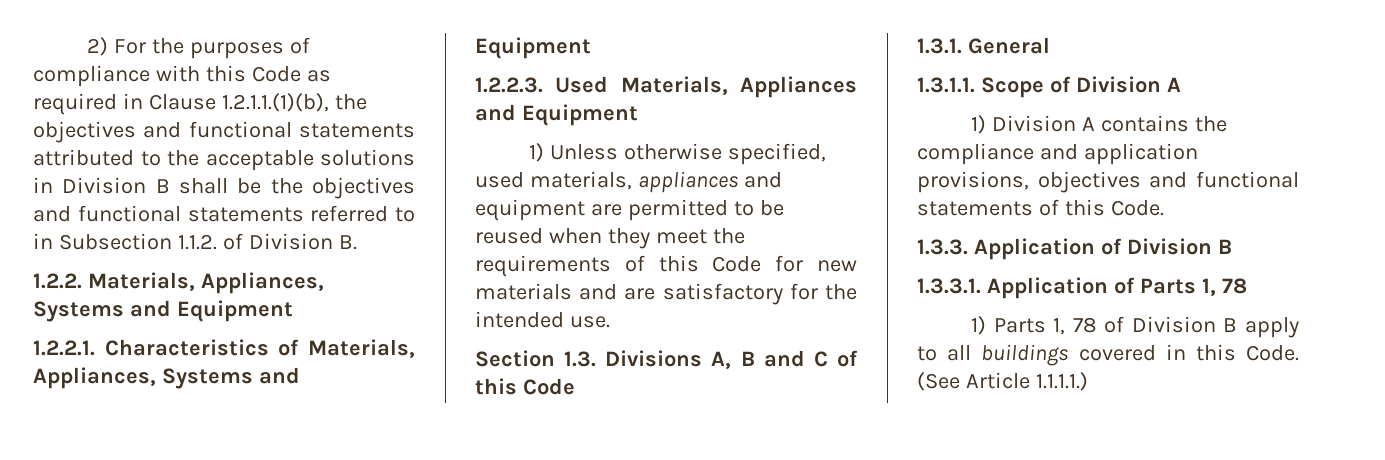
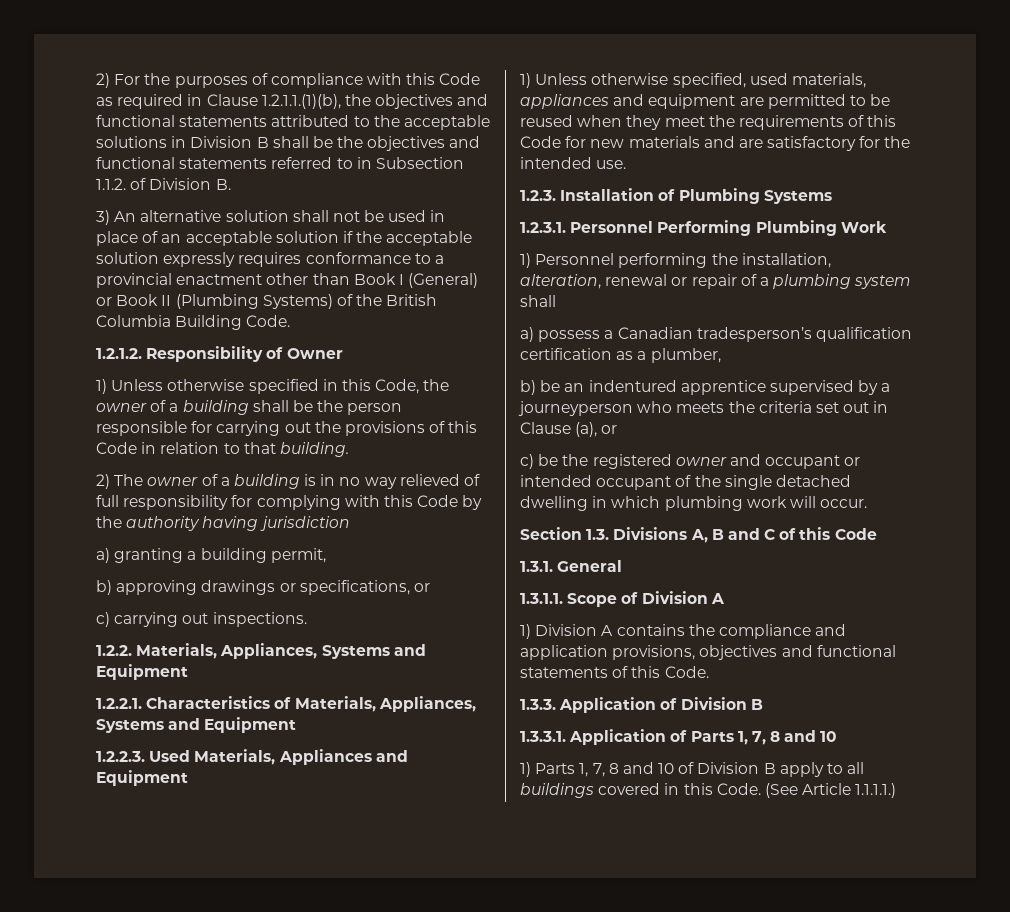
(357, 242) none -> [96,210,446,225] [96,231,473,246] [96,252,444,267] [96,273,479,288] [96,294,438,309] [96,315,291,330] [96,346,343,362] [96,379,450,394] [96,400,403,415] [96,421,478,436] [96,442,349,457] [96,474,481,489] [96,495,483,510] [96,516,350,531] [96,548,326,563] [96,580,430,595] [96,612,307,627] // 3) An alternative solution shall not be used in place of an acceptable solution if the acceptable solution expressly requires conformance to a provincial enactment other than Book I (General) or Book II (Plumbing Systems) of the British Columbia Building Code. // 1.2.1.2. Responsibility of Owner // 1) Unless otherwise specified in this Code, the owner of a building shall be the person responsible for carrying out the provisions of this Code in relation to that building. // 2) The owner of a building is in no way relieved of full responsibility for complying with this Code by the authority having jurisdiction // a) granting a building permit, // b) approving drawings or specifications, or // c) carrying out inspections.
(610, 322) none -> [520,188,832,204] [520,220,887,236] [520,253,831,268] [520,274,911,289] [520,295,556,307] [520,327,912,342] [520,348,721,363] [520,380,891,395] [518,401,889,416] [520,422,618,437] [520,454,861,469] [520,475,851,490] [520,496,868,511] // 1.2.3. Installation of Plumbing Systems // 1.2.3.1. Personnel Performing Plumbing Work // 1) Personnel performing the installation, alteration, renewal or repair of a plumbing system shall // a) possess a Canadian tradesperson’s qualification certification as a plumber, // b) be an indentured apprentice supervised by a journeyperson who meets the criteria set out in Clause (a), or // c) be the registered owner and occupant or intended occupant of the single detached dwelling in which plumbing work will occur.
[1221,278,1247,294] 78 -> [751,730,838,745] 7, 8 and 10
[1072,317,1097,333] 78 -> [592,762,675,777] 7, 8 and 10

